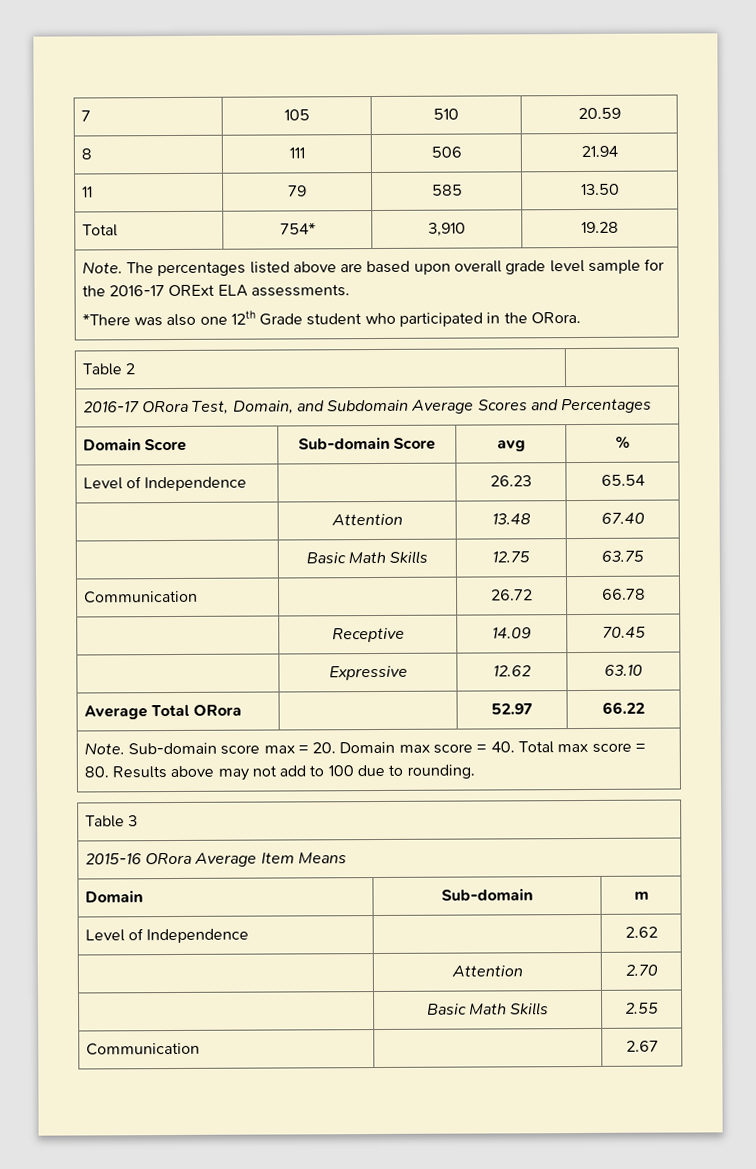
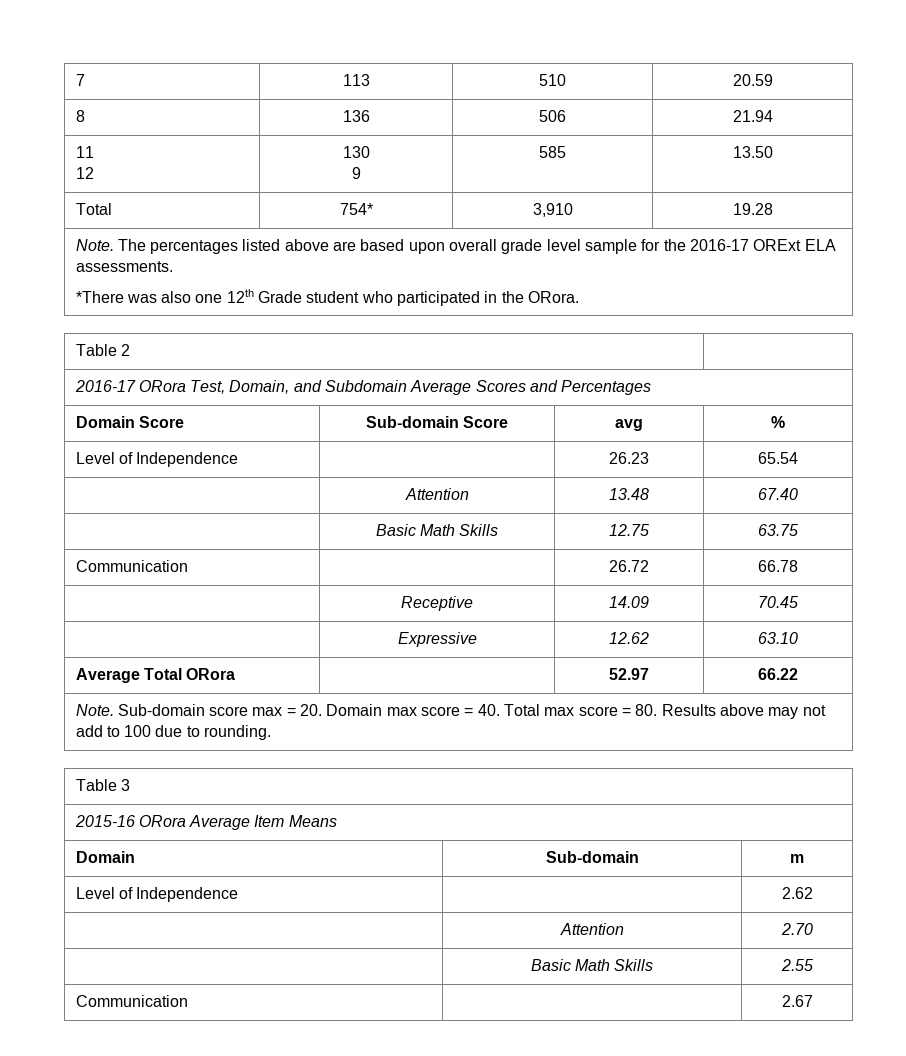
[283,109,310,121] 105 -> [342,74,370,86] 113
[288,147,305,159] 111 -> [342,110,370,122] 136
[288,185,307,197] | 79 -> [75,167,94,179] [342,146,370,158] [351,167,361,179] // 12 | 130 // 9

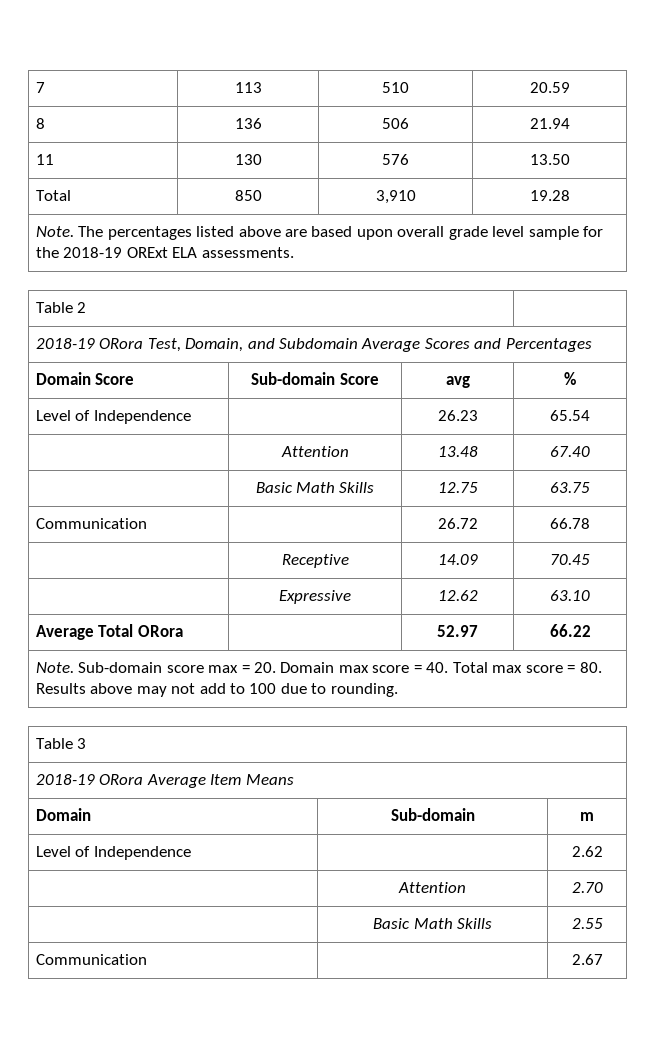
[75,167,94,179] // 12 -> (54, 159) none
[351,167,361,179] [539,146,566,158] // 9 | 585 -> [382,154,409,165] | 576
[339,203,373,215] 754* -> [234,190,262,201] 850
[689,239,749,251] 2016-17 -> [63,247,123,258] 2018-19
[75,289,580,306] // *There was also one 12th Grade student who participated in the ORora. -> (294, 252) none
[74,380,136,392] 2016-17 -> [35,338,95,349] 2018-19
[74,815,135,827] 2015-16 -> [35,774,95,785] 2018-19

